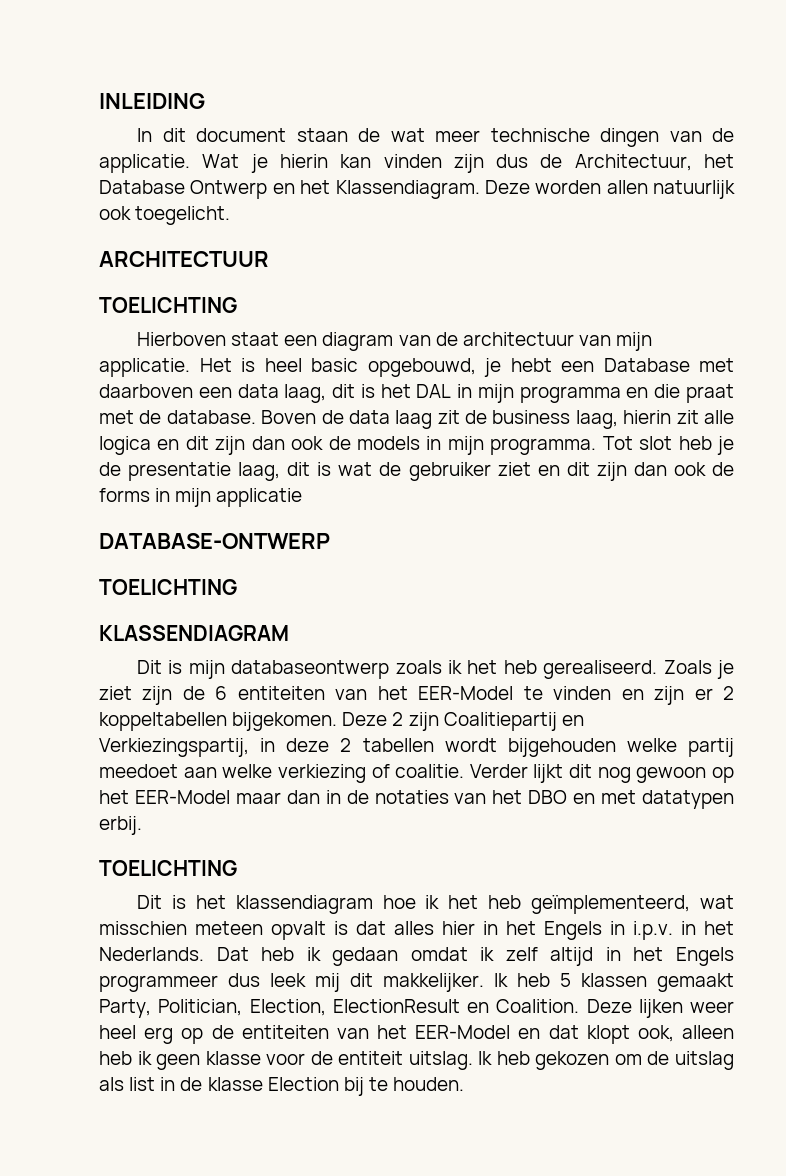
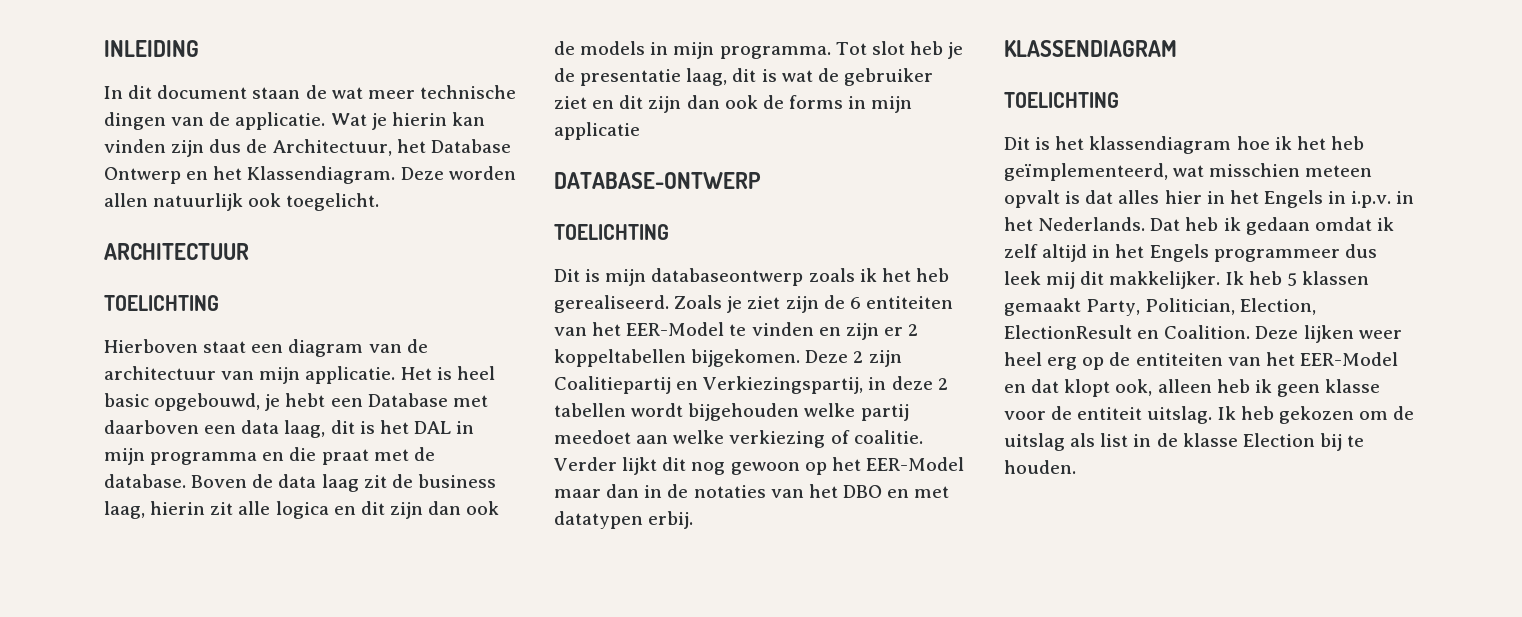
[99,625,289,641] // KLASSENDIAGRAM -> (669, 232) none
(142, 825) none -> [1004,40,1177,57] // KLASSENDIAGRAM

